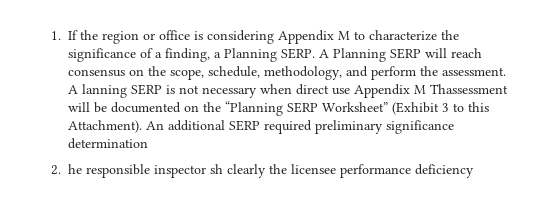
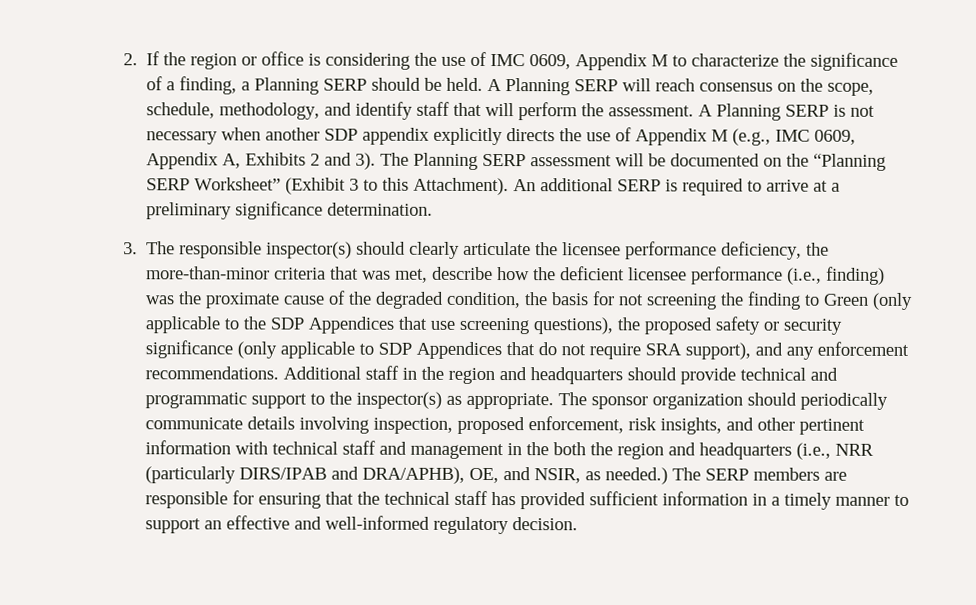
[51,31,62,40] 1. -> [122,53,138,66] 2.
(275, 37) none -> [414,51,572,70] the use of IMC 0609,
[281,48,316,59] SERP. -> [323,77,484,91] SERP should be held.
(369, 71) none -> [355,101,515,120] identify staff that will
[82,84,128,98] lanning -> [716,103,782,121] Planning
[296,84,509,98] direct use Appendix M Thassessment -> [265,127,857,146] [146,152,613,170] another SDP appendix explicitly directs the use of Appendix M (e.g., IMC 0609, Appendix A, Exhibits 2 and 3). The Planning SERP assessment
[264,120,455,134] [68,138,149,149] [51,164,475,178] required preliminary significance determination // 2. he responsible inspector sh clearly the licensee performance deficiency -> [665,178,841,196] [146,201,434,220] [122,241,830,260] [146,266,886,285] [145,290,914,310] [145,316,843,335] [145,340,910,360] [145,365,839,385] [145,391,889,410] [145,416,866,435] [145,440,875,460] [145,466,848,485] [145,490,910,510] [145,515,579,535] is required to arrive at a preliminary significance determination. // 3. The responsible inspector(s) should clearly articulate the licensee performance deficiency, the more-than-minor criteria that was met, describe how the deficient licensee performance (i.e., finding) was the proximate cause of the degraded condition, the basis for not screening the finding to Green (only applicable to the SDP Appendices that use screening questions), the proposed safety or security significance (only applicable to SDP Appendices that do not require SRA support), and any enforcement recommendations. Additional staff in the region and headquarters should provide technical and programmatic support to the inspector(s) as appropriate. The sponsor organization should periodically communicate details involving inspection, proposed enforcement, risk insights, and other pertinent information with technical staff and management in the both the region and headquarters (i.e., NRR (particularly DIRS/IPAB and DRA/APHB), OE, and NSIR, as needed.) The SERP members are responsible for ensuring that the technical staff has provided sufficient information in a timely manner to support an effective and well-informed regulatory decision.

